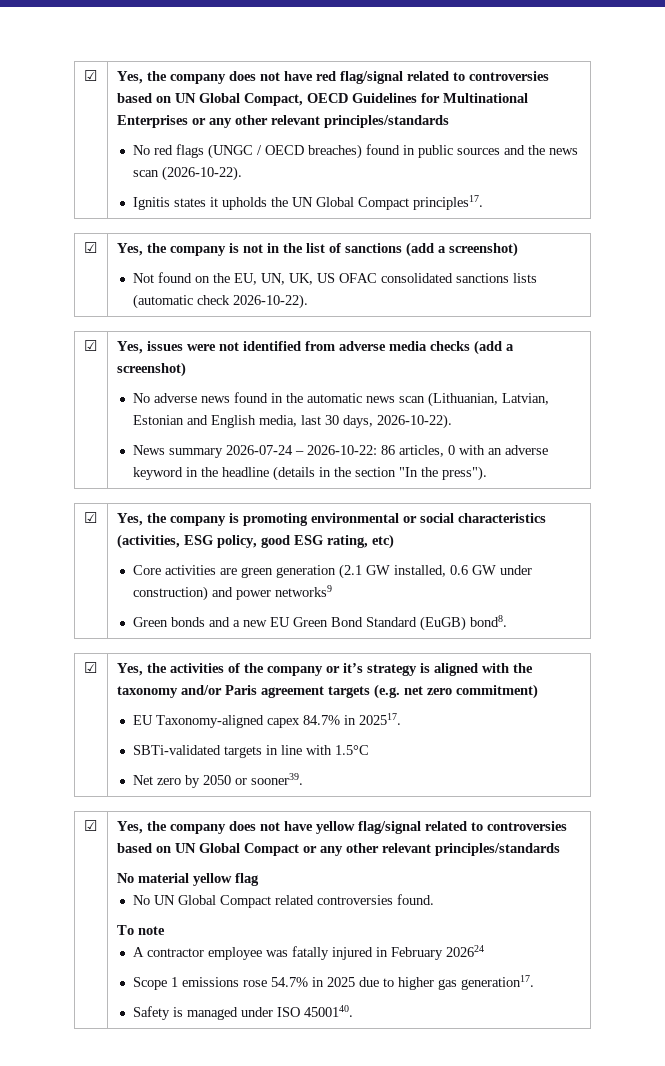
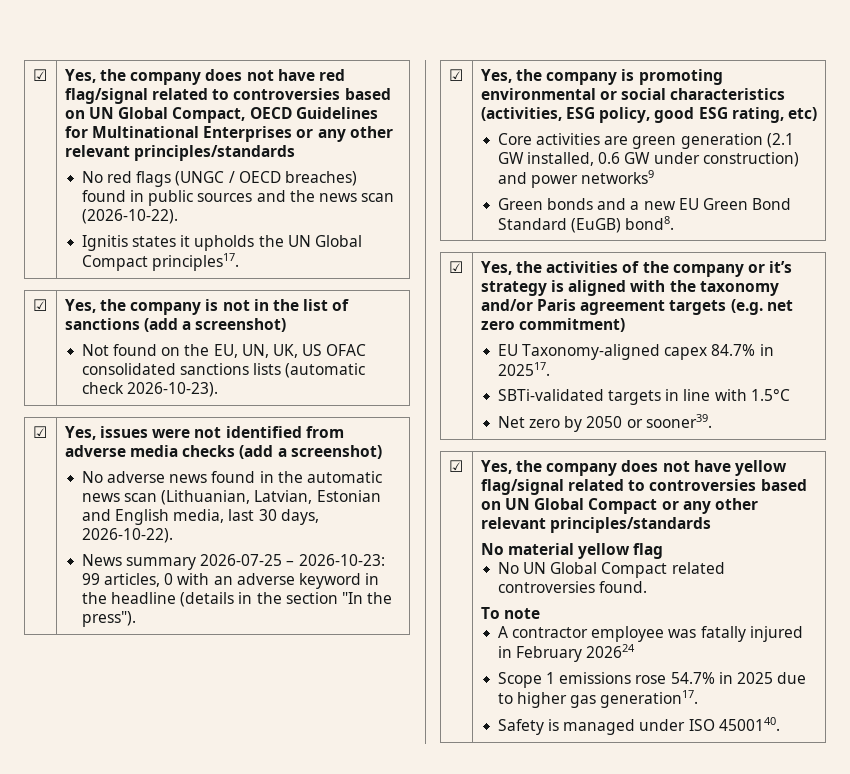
[232,294,308,309] 2026-10-22). -> [127,382,219,397] 2026-10-23).
[225,445,395,455] 2026-07-24 – 2026-10-22: 86 -> [200,554,385,566] [81,573,100,585] 2026-07-25 – 2026-10-23: 99

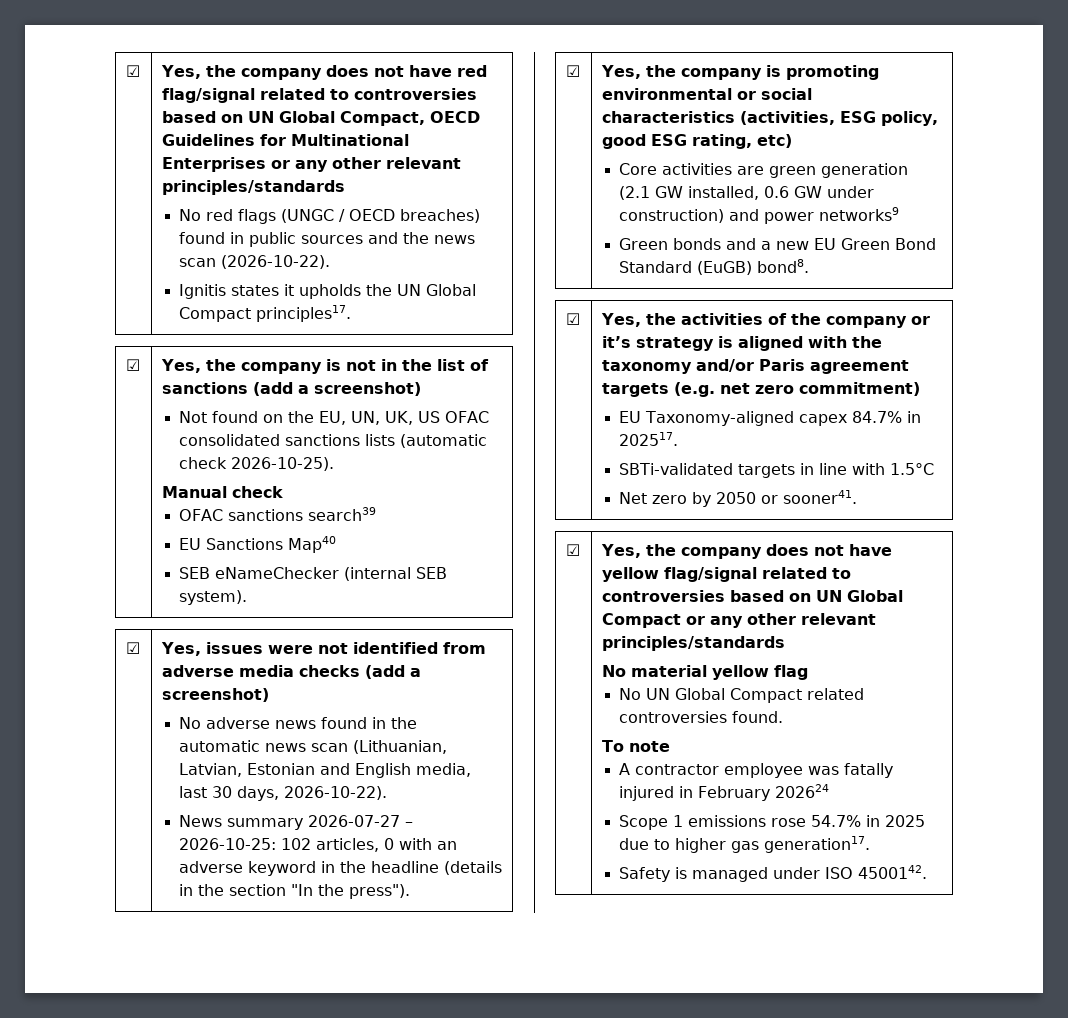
[127,382,219,397] 2026-10-23). -> [231,457,335,471] [161,486,283,498] [179,507,377,521] [179,536,337,553] [179,567,448,581] [179,590,248,605] 2026-10-25). // Manual check // OFAC sanctions search39 // EU Sanctions Map40 // SEB eNameChecker (internal SEB system).
[200,554,385,566] [81,573,100,585] 2026-07-25 – 2026-10-23: 99 -> [308,815,414,827] [179,838,312,850] 2026-07-27 – 2026-10-25: 102
[645,414,712,428] sooner39. -> [783,490,858,504] sooner41.
[718,717,780,731] 4500140. -> [858,865,928,879] 4500142.

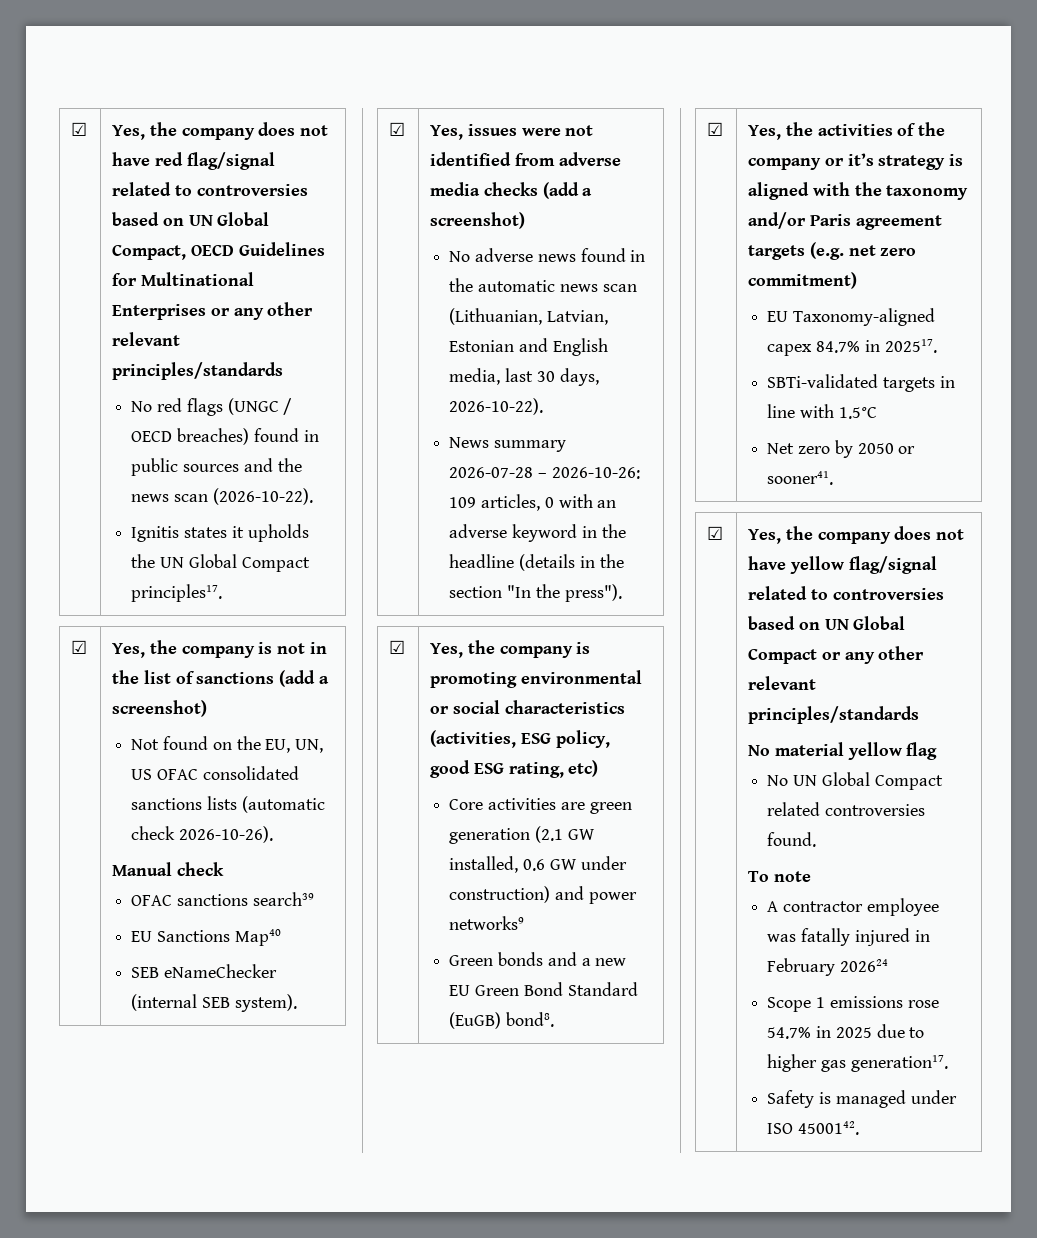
[385,411,414,425] UK, -> (323, 746) none
[231,457,335,471] 2026-10-25). -> [179,826,274,843] 2026-10-26).
[308,815,414,827] [179,838,312,850] 2026-07-27 – 2026-10-25: 102 -> [449,467,640,479] [449,497,477,508] 2026-07-28 – 2026-10-26: 109

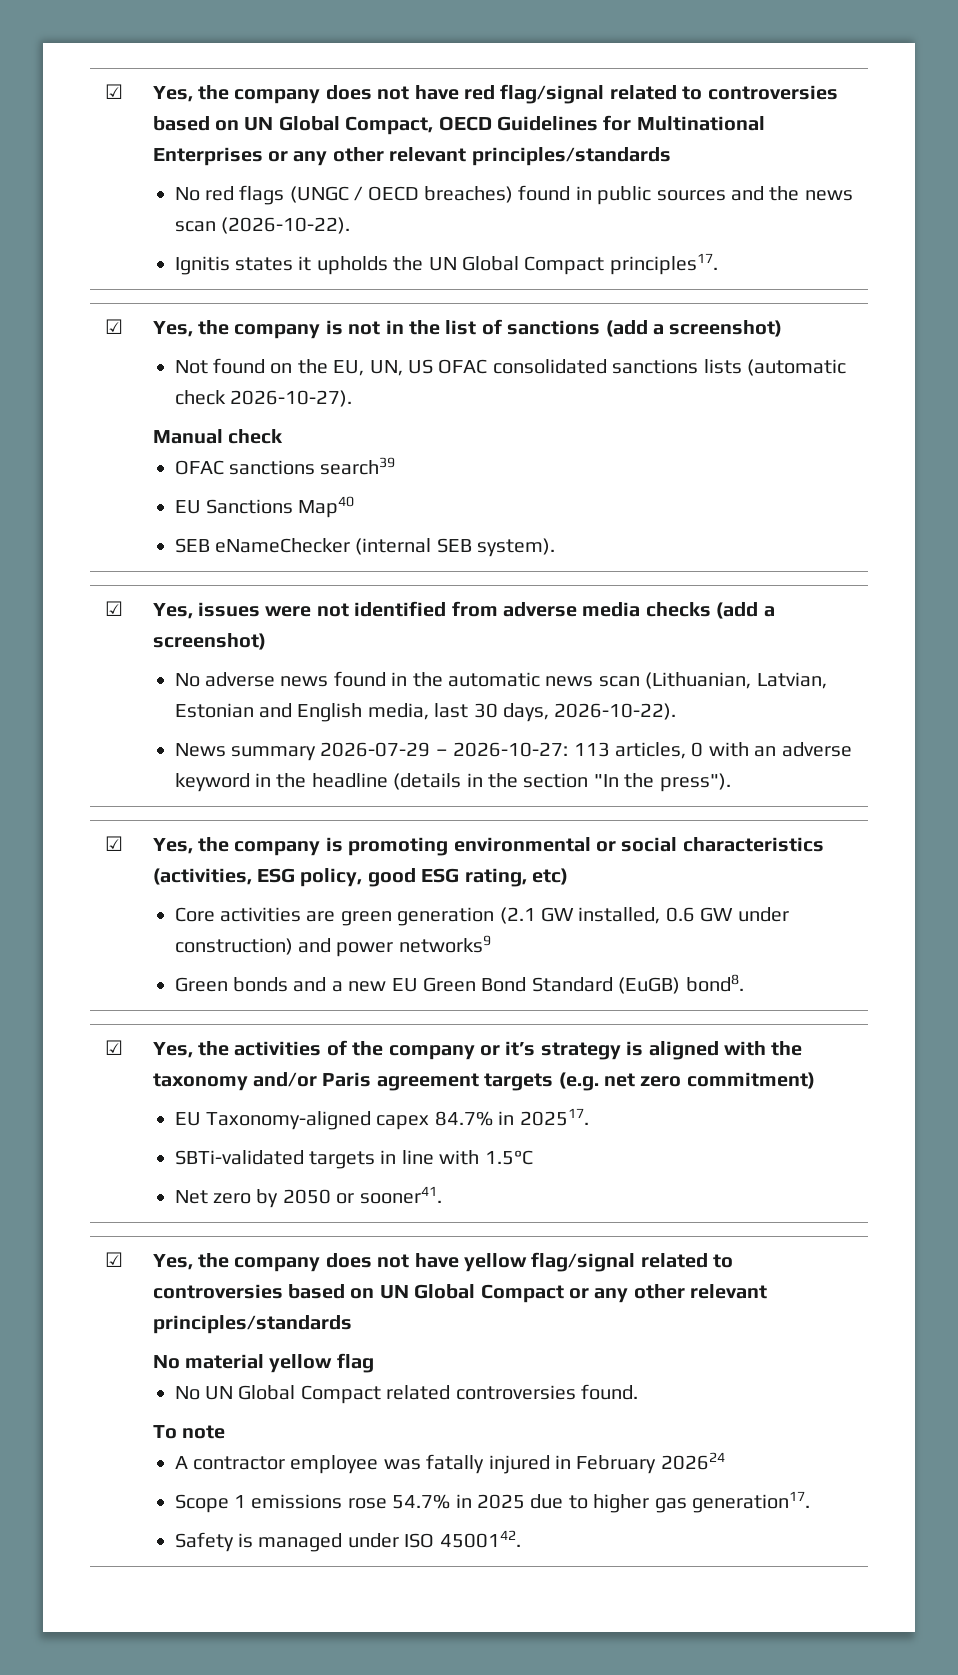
[179,826,274,843] 2026-10-26). -> [230,390,353,407] 2026-10-27).
[449,467,640,479] [449,497,477,508] 2026-07-28 – 2026-10-26: 109 -> [320,742,610,757] 2026-07-29 – 2026-10-27: 113

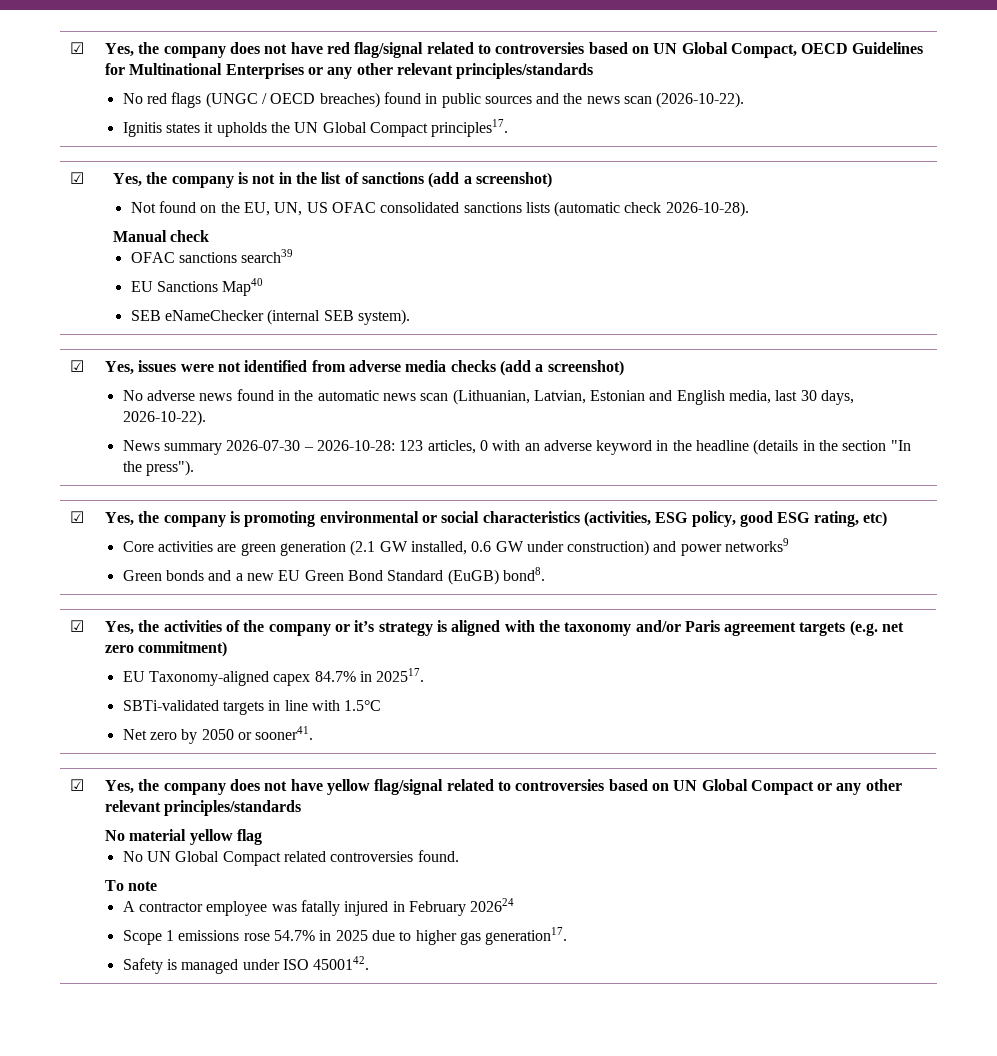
[230,390,353,407] 2026-10-27). -> [665,201,749,217] 2026-10-28).
[320,742,610,757] 2026-07-29 – 2026-10-27: 113 -> [226,440,424,451] 2026-07-30 – 2026-10-28: 123

